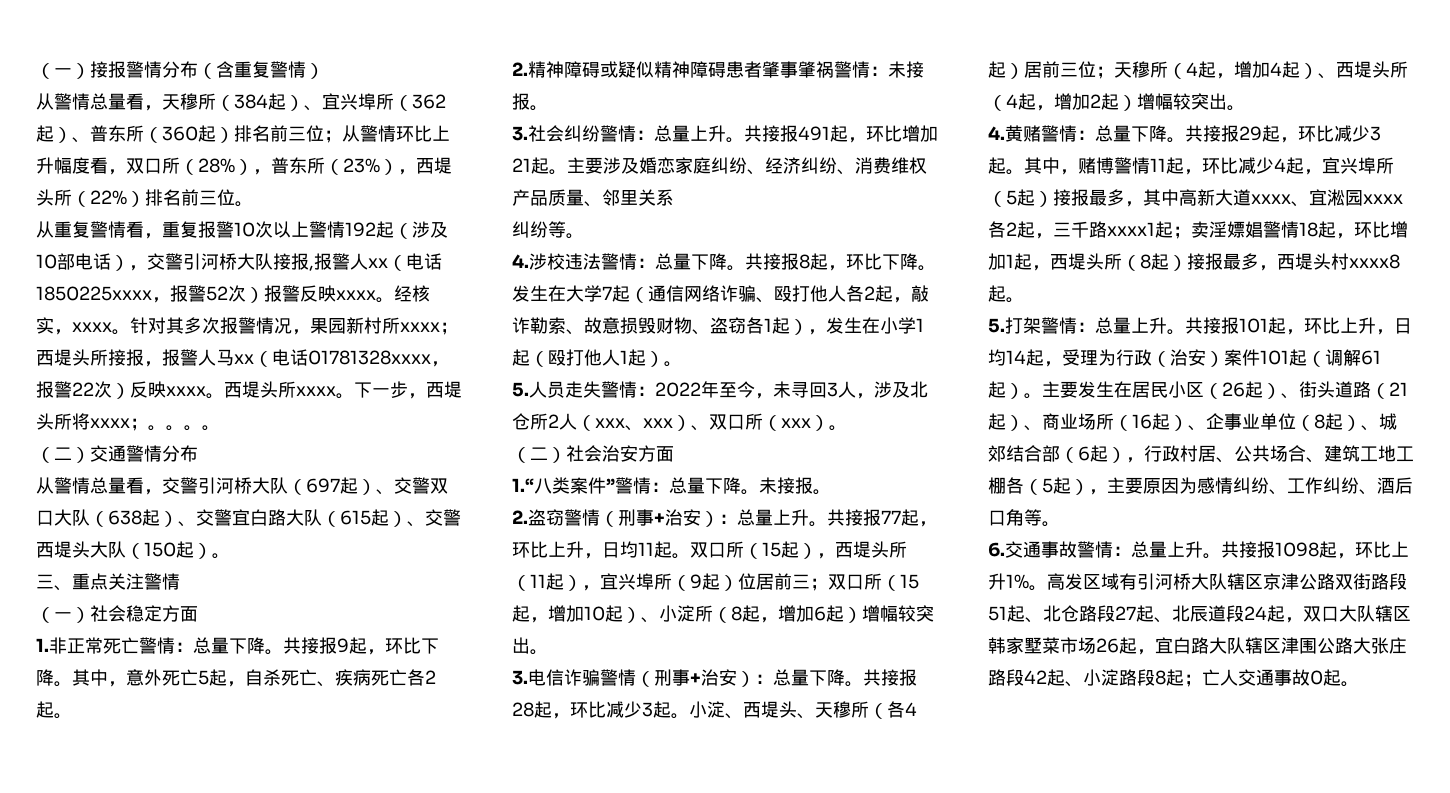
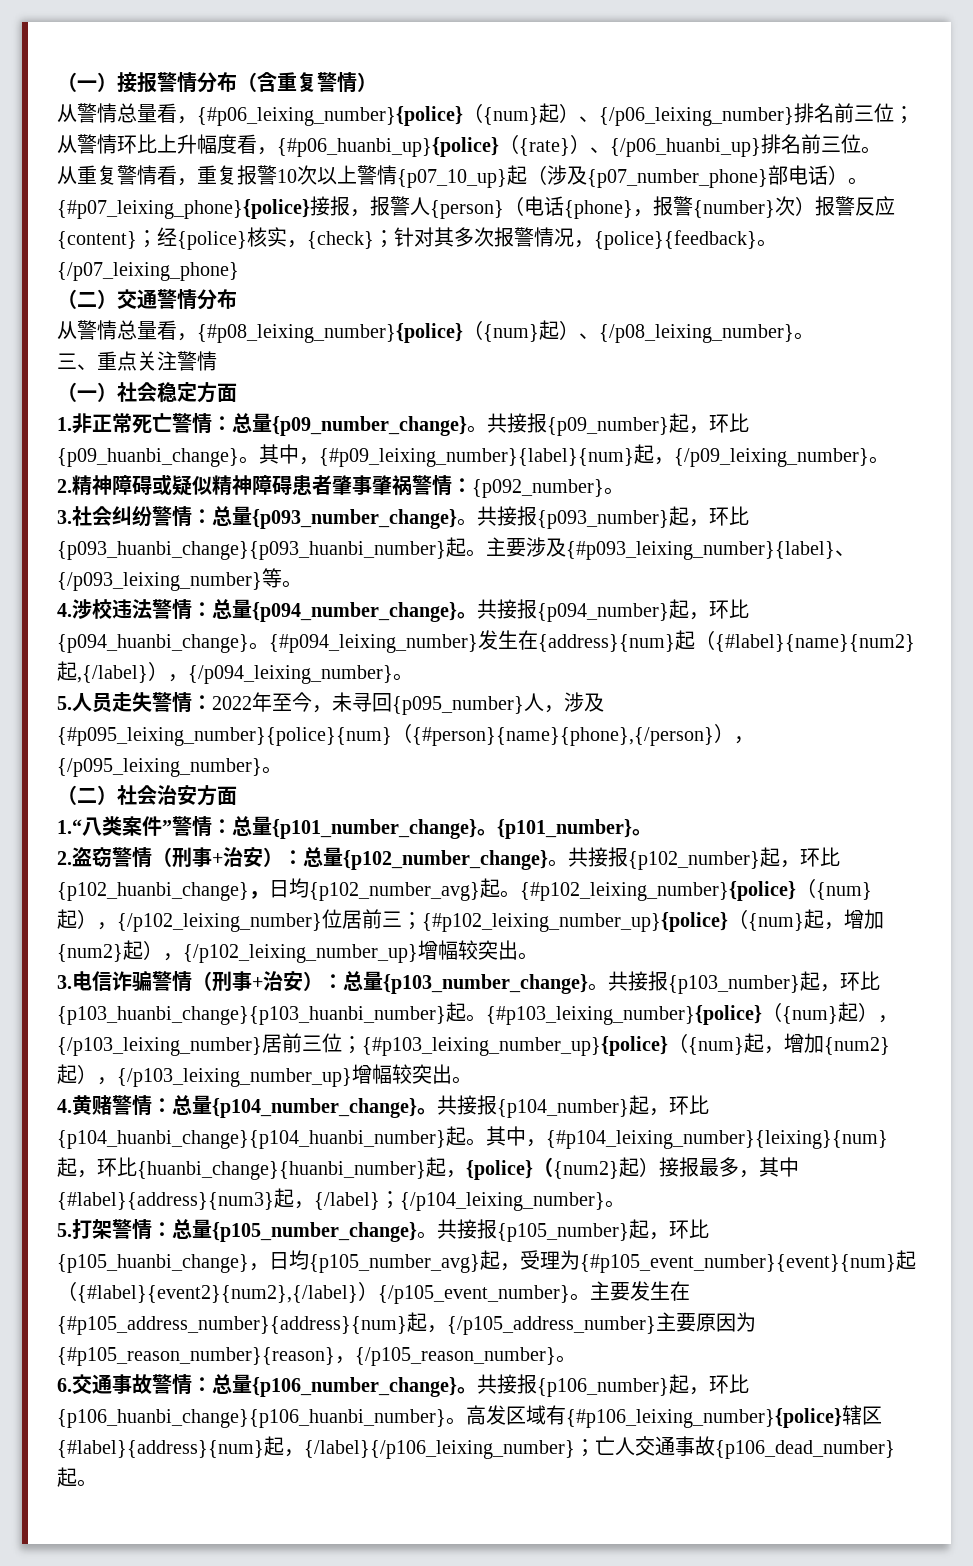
[162,93,446,111] [36,125,234,143] 天穆所（384起）、宜兴埠所（362起）、普东所（360起） -> [197,103,794,126] {#p06_leixing_number}{police}（{num}起）、{/p06_leixing_number}
[126,157,452,175] [36,189,145,207] 双口所（28%），普东所（23%），西堤头所（22%） -> [277,134,761,157] {#p06_huanbi_up}{police}（{rate}）、{/p06_huanbi_up}
[345,222,376,237] 192 -> [397,169,507,188] {p07_10_up}
[36,254,57,269] 10 -> [587,169,768,188] {p07_number_phone}
[129,253,442,271] [36,285,430,303] [36,317,130,335] ，交警引河桥大队接报,报警人xx（电话1850225xxxx，报警52次）报警反映xxxx。经核实，xxxx。 -> [848,177,868,185] [57,196,895,219] [57,227,394,250] 。{#p07_leixing_phone}{police}接报，报警人{person}（电话{phone}，报警{number}次）报警反应{content}；经{police}核实，{check}；
[310,317,458,335] [36,349,449,367] [36,381,462,399] [36,413,220,431] 果园新村所xxxx；西堤头所接报，报警人马xx（电话01781328xxxx，报警22次）反映xxxx。西堤头所xxxx。下一步，西堤头所将xxxx；。。。。 -> [594,230,777,250] [57,262,239,281] {police}{feedback}。{/p07_leixing_phone}
[162,477,448,495] [36,509,461,527] [36,541,212,559] 交警引河桥大队（697起）、交警双口大队（638起）、交警宜白路大队（615起）、交警西堤头大队（150起） -> [197,320,794,343] {#p08_leixing_number}{police}（{num}起）、{/p08_leixing_number}
[229,637,439,655] [36,669,436,687] [36,701,54,718] 下降。共接报9起，环比下降。其中，意外死亡5起，自杀死亡、疾病死亡各2起 -> [272,413,749,436] [57,444,869,467] {p09_number_change}。共接报{p09_number}起，环比{p09_huanbi_change}。其中，{#p09_leixing_number}{label}{num}起，{/p09_leixing_number}
[888,61,924,78] [512,93,530,110] 未接报 -> [472,479,604,498] {p092_number}
[690,125,938,143] [512,158,531,172] 上升。共接报491起，环比增加21 -> [252,506,749,529] [57,541,446,560] {p093_number_change}。共接报{p093_number}起，环比{p093_huanbi_change}{p093_huanbi_number}
[639,157,927,175] [512,189,674,207] [512,221,548,238] 婚恋家庭纠纷、经济纠纷、消费维权产品质量、邻里关系 // 纠纷 -> [566,541,855,560] [57,572,262,591] {#p093_leixing_number}{label}、{/p093_leixing_number}
[691,253,936,271] [512,285,929,303] [512,317,924,335] [512,349,664,367] 下降。共接报8起，环比下降。发生在大学7起（通信网络诈骗、殴打他人各2起，敲诈勒索、故意损毁财物、盗窃各1起），发生在小学1起（殴打他人1起） -> [252,599,749,622] [57,630,915,653] [57,661,393,684] {p094_number_change}。共接报{p094_number}起，环比{p094_huanbi_change}。{#p094_leixing_number}发生在{address}{num}起（{#label}{name}{num2}起,{/label}），{/p094_leixing_number}
[827,382,838,397] 3 -> [392,696,524,715] {p095_number}
[910,381,928,398] [512,413,829,431] 北仓所2人（xxx、xxx）、双口所（xxx） -> [57,723,754,746] [57,758,262,777] {#p095_leixing_number}{police}{num}（{#person}{name}{phone},{/person}），{/p095_leixing_number}
[705,477,813,495] 下降。未接报 -> [272,819,632,839] {p101_number_change}。{p101_number}
[773,509,937,527] [512,541,907,559] [512,573,919,591] [512,605,862,623] 上升。共接报77起，环比上升，日均11起。双口所（15起），西堤头所（11起），宜兴埠所（9起）位居前三；双口所（15起，增加10起）、小淀所（8起，增加6起） -> [343,847,840,870] [57,878,872,901] [57,909,884,932] [57,940,418,963] {p102_number_change}。共接报{p102_number}起，环比{p102_huanbi_change}，日均{p102_number_avg}起。{#p102_leixing_number}{police}（{num}起），{/p102_leixing_number}位居前三；{#p102_leixing_number_up}{police}（{num}起，增加{num2}起），{/p102_leixing_number_up}
[809,669,917,687] [512,701,917,719] [988,61,1408,79] [988,93,1137,111] 下降。共接报28起，环比减少3起。小淀、西堤头、天穆所（各4起）居前三位；天穆所（4起，增加4起）、西堤头所（4起，增加2起） -> [383,971,880,994] [57,1002,898,1025] [57,1033,890,1056] [57,1064,352,1087] {p103_number_change}。共接报{p103_number}起，环比{p103_huanbi_change}{p103_huanbi_number}起。{#p103_leixing_number}{police}（{num}起），{/p103_leixing_number}居前三位；{#p103_leixing_number_up}{police}（{num}起，增加{num2}起），{/p103_leixing_number_up}
[1131,125,1381,143] 下降。共接报29起，环比减少3 -> [212,1095,709,1118] [57,1130,446,1149] {p104_number_change}。共接报{p104_number}起，环比{p104_huanbi_change}{p104_huanbi_number}
[1078,157,1394,175] [988,190,1017,207] 赌博警情11起，环比减少4起，宜兴埠所（5 -> [546,1130,888,1149] [57,1157,619,1180] {#p104_leixing_number}{leixing}{num}起，环比{huanbi_change}{huanbi_number}起，{police}（{num2}
[1179,189,1403,207] [988,221,1408,239] [988,253,1400,271] [988,285,1006,302] 高新大道xxxx、宜淞园xxxx各2起，三千路xxxx1起；卖淫嫖娼警情18起，环比增加1起，西堤头所（8起）接报最多，西堤头村xxxx8起 -> [57,1188,605,1211] {#label}{address}{num3}起，{/label}；{/p104_leixing_number}
[1131,317,1412,335] [988,349,1381,367] [988,381,1408,399] [988,413,1397,431] [988,445,1414,463] [988,477,1413,495] [988,509,1042,526] 上升。共接报101起，环比上升，日均14起，受理为行政（治安）案件101起（调解61起）。主要发生在居民小区（26起）、街头道路（21起）、商业场所（16起）、企事业单位（8起）、城郊结合部（6起），行政村居、公共场合、建筑工地工棚各（5起），主要原因为感情纠纷、工作纠纷、酒后口角等 -> [212,1219,709,1242] [57,1250,916,1273] [57,1281,690,1304] [57,1312,756,1335] [57,1347,556,1366] {p105_number_change}。共接报{p105_number}起，环比{p105_huanbi_change}，日均{p105_number_avg}起，受理为{#p105_event_number}{event}{num}起（{#label}{event2}{num2},{/label}）{/p105_event_number}。主要发生在{#p105_address_number}{address}{num}起，{/p105_address_number}主要原因为{#p105_reason_number}{reason}，{/p105_reason_number}
[1167,541,1409,559] [988,573,1029,590] 上升。共接报1098起，环比上升1% -> [252,1374,749,1397] [57,1409,446,1428] {p106_number_change}。共接报{p106_number}起，环比{p106_huanbi_change}{p106_huanbi_number}
[1137,573,1407,590] [988,605,1411,623] [988,637,1407,655] [988,669,1184,687] 引河桥大队辖区京津公路双街路段51起、北仓路段27起、北辰道段24起，双口大队辖区韩家墅菜市场26起，宜白路大队辖区津围公路大张庄路段42起、小淀路段8起 -> [566,1405,882,1428] [57,1436,575,1459] {#p106_leixing_number}{police}辖区{#label}{address}{num}起，{/label}{/p106_leixing_number}
[1310,670,1323,685] 0 -> [715,1440,895,1459] {p106_dead_number}

